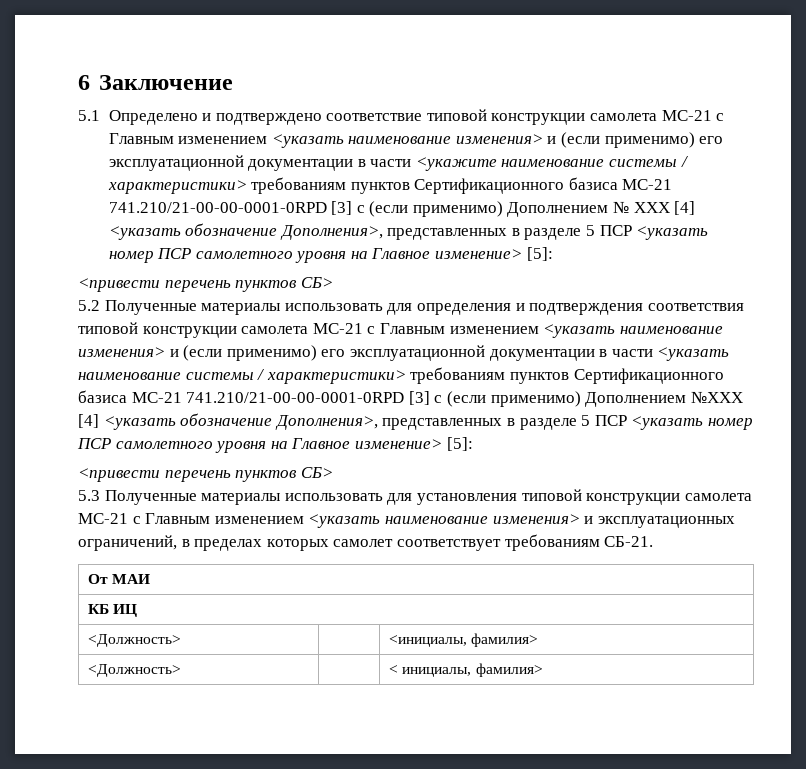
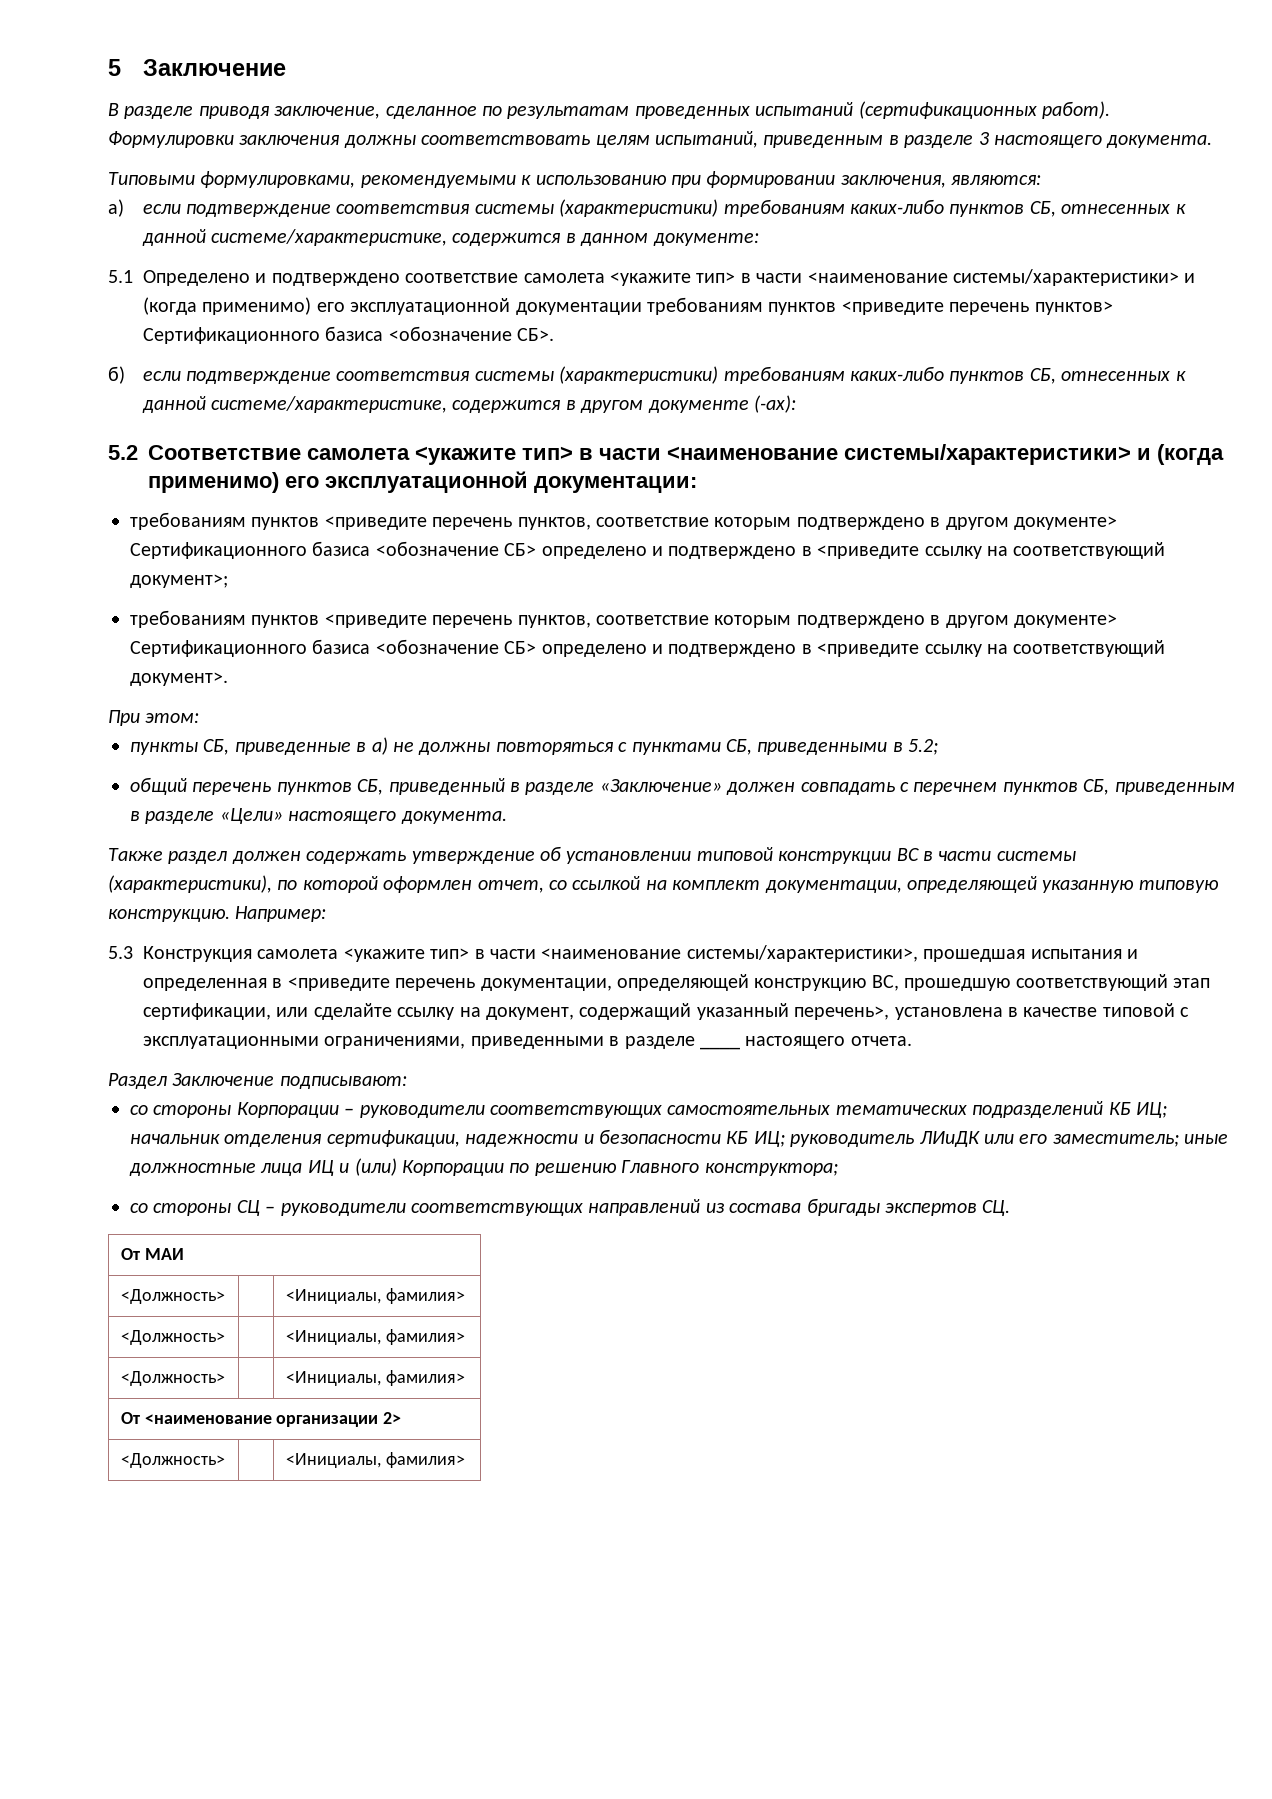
[78,75,233,90] 6 Заключение -> [108,59,286,76] [108,101,1110,119] [108,131,1213,148] [108,171,1042,188] [108,199,1186,217] [141,229,759,246] 5 Заключение // В разделе приводя заключение, сделанное по результатам проведенных испытаний (сертификационных работ). Формулировки заключения должны соответствовать целям испытаний, приведенным в разделе 3 настоящего документа. // Типовыми формулировками, рекомендуемыми к использованию при формировании заключения, являются: // а) если подтверждение соответствия системы (характеристики) требованиям каких-либо пунктов СБ, отнесенных к данной системе/характеристике, содержится в данном документе:
[426,109,725,125] [108,132,724,148] [108,155,689,171] [107,177,673,194] [108,201,696,217] [108,223,709,240] [108,247,553,263] [78,277,333,292] [78,300,744,315] [78,322,723,338] [78,345,730,361] [78,367,724,384] [78,390,743,407] [78,413,753,430] [77,437,473,453] [78,467,333,482] [78,489,752,505] [78,513,735,528] [78,534,654,551] типовой конструкции самолета МС-21 с Главным изменением <указать наименование изменения> и (если применимо) его эксплуатационной документации в части <укажите наименование системы / характеристики> требованиям пунктов Сертификационного базиса МС-21 741.210/21-00-00-0001-0RPD [3] с (если применимо) Дополнением № ХХХ [4] <указать обозначение Дополнения>, представленных в разделе 5 ПСР <указать номер ПСР самолетного уровня на Главное изменение> [5]: // <привести перечень пунктов СБ> // 5.2 Полученные материалы использовать для определения и подтверждения соответствия типовой конструкции самолета МС-21 с Главным изменением <указать наименование изменения> и (если применимо) его эксплуатационной документации в части <указать наименование системы / характеристики> требованиям пунктов Сертификационного базиса МС-21 741.210/21-00-00-0001-0RPD [3] с (если применимо) Дополнением №ХХХ [4] <указать обозначение Дополнения>, представленных в разделе 5 ПСР <указать номер ПСР самолетного уровня на Главное изменение> [5]: // <привести перечень пунктов СБ> // 5.3 Полученные материалы использовать для установления типовой конструкции самолета МС-21 с Главным изменением <указать наименование изменения> и эксплуатационных ограничений, в пределах которых самолет соответствует требованиям СБ-21. -> [523,269,1196,286] [143,297,1113,315] [143,326,555,344] [108,366,1186,384] [141,395,796,413] [108,444,1224,465] [148,471,697,493] [130,512,1117,530] [130,541,1166,559] [130,574,228,588] [130,610,1117,628] [130,639,1166,657] [130,672,228,686] [108,710,200,726] [130,737,939,755] [130,777,1235,795] [130,808,507,824] [108,846,1076,864] [108,875,1219,893] [108,906,327,922] [108,945,1138,962] [143,974,1210,991] [143,1003,1190,1020] [143,1036,912,1050] [108,1073,407,1089] [130,1101,1167,1118] [130,1129,1229,1147] [129,1158,838,1176] [130,1198,1011,1216] самолета <укажите тип> в части <наименование системы/характеристики> и (когда применимо) его эксплуатационной документации требованиям пунктов <приведите перечень пунктов> Сертификационного базиса <обозначение СБ>. // б) если подтверждение соответствия системы (характеристики) требованиям каких-либо пунктов СБ, отнесенных к данной системе/характеристике, содержится в другом документе (-ах): // 5.2 Соответствие самолета <укажите тип> в части <наименование системы/характеристики> и (когда применимо) его эксплуатационной документации: // требованиям пунктов <приведите перечень пунктов, соответствие которым подтверждено в другом документе> Сертификационного базиса <обозначение СБ> определено и подтверждено в <приведите ссылку на соответствующий документ>; // требованиям пунктов <приведите перечень пунктов, соответствие которым подтверждено в другом документе> Сертификационного базиса <обозначение СБ> определено и подтверждено в <приведите ссылку на соответствующий документ>. // При этом: // пункты СБ, приведенные в а) не должны повторяться с пунктами СБ, приведенными в 5.2; // общий перечень пунктов СБ, приведенный в разделе «Заключение» должен совпадать с перечнем пунктов СБ, приведенным в разделе «Цели» настоящего документа. // Также раздел должен содержать утверждение об установлении типовой конструкции ВС в части системы (характеристики), по которой оформлен отчет, со ссылкой на комплект документации, определяющей указанную типовую конструкцию. Например: // 5.3 Конструкция самолета <укажите тип> в части <наименование системы/характеристики>, прошедшая испытания и определенная в <приведите перечень документации, определяющей конструкцию ВС, прошедшую соответствующий этап сертификации, или сделайте ссылку на документ, содержащий указанный перечень>, установлена в качестве типовой с эксплуатационными ограничениями, приведенными в разделе ____ настоящего отчета. // Раздел Заключение подписывают: // со стороны Корпорации – руководители соответствующих самостоятельных тематических подразделений КБ ИЦ; начальник отделения сертификации, надежности и безопасности КБ ИЦ; руководитель ЛИиДК или его заместитель; иные должностные лица ИЦ и (или) Корпорации по решению Главного конструктора; // со стороны СЦ – руководители соответствующих направлений из состава бригады экспертов СЦ.
[88,604,138,617] [88,634,182,647] [389,633,539,647] [88,664,182,677] [389,663,543,677] // КБ ИЦ // <Должность> | | <инициалы, фамилия> // <Должность> | | < инициалы, фамилия> -> [120,1289,225,1304] [285,1288,465,1304] [120,1330,225,1345] [285,1329,465,1345] [120,1371,225,1386] [285,1370,465,1386] [120,1412,402,1427] [120,1453,225,1468] [285,1452,465,1468] // <Должность> | | <Инициалы, фамилия> // <Должность> | | <Инициалы, фамилия> // <Должность> | | <Инициалы, фамилия> // От <наименование организации 2> // <Должность> | | <Инициалы, фамилия>

